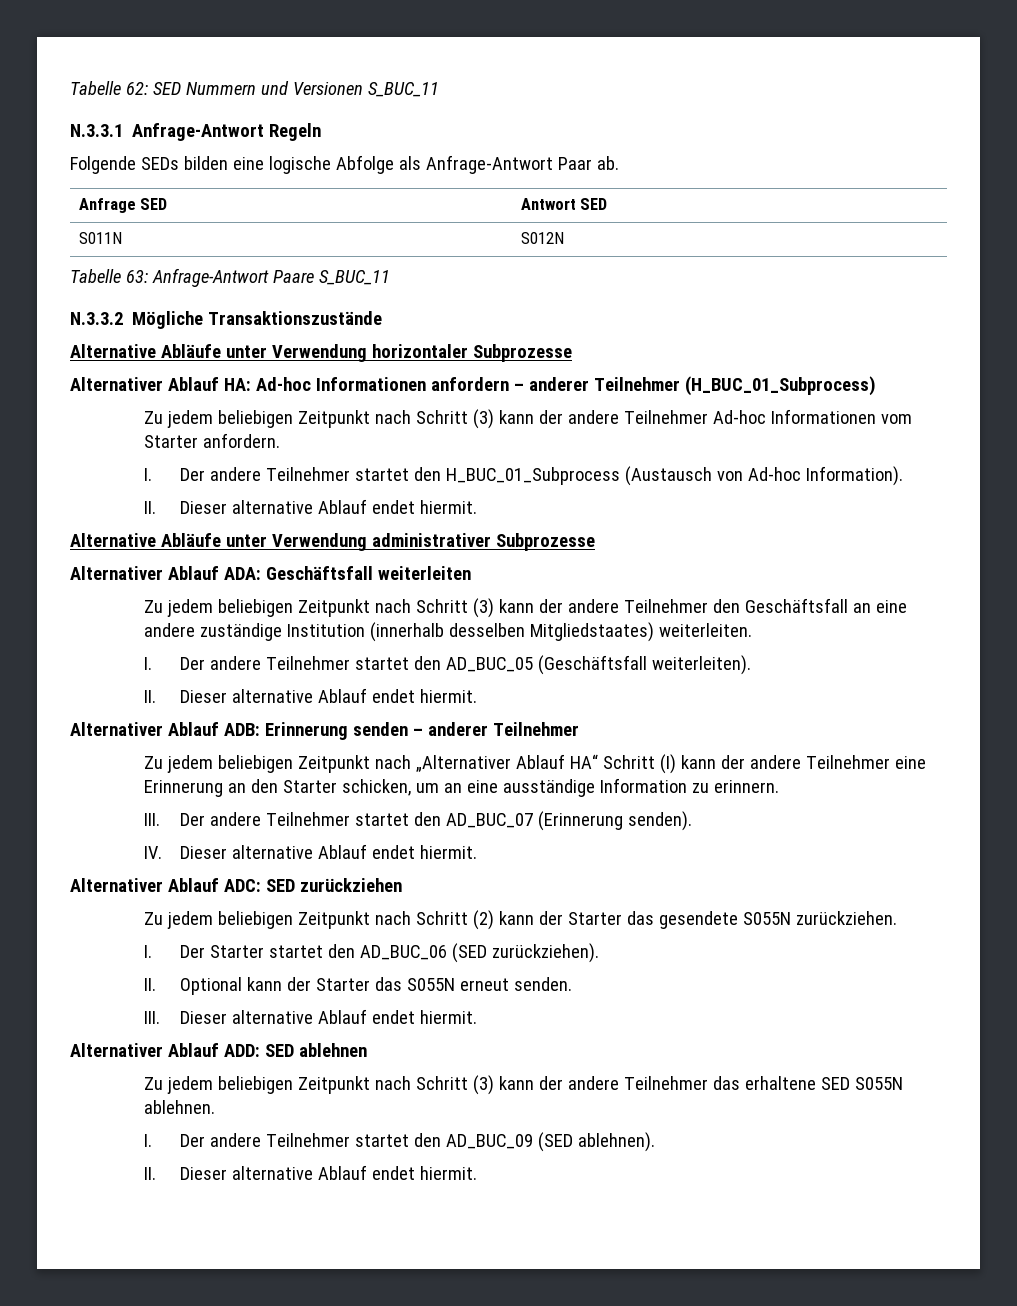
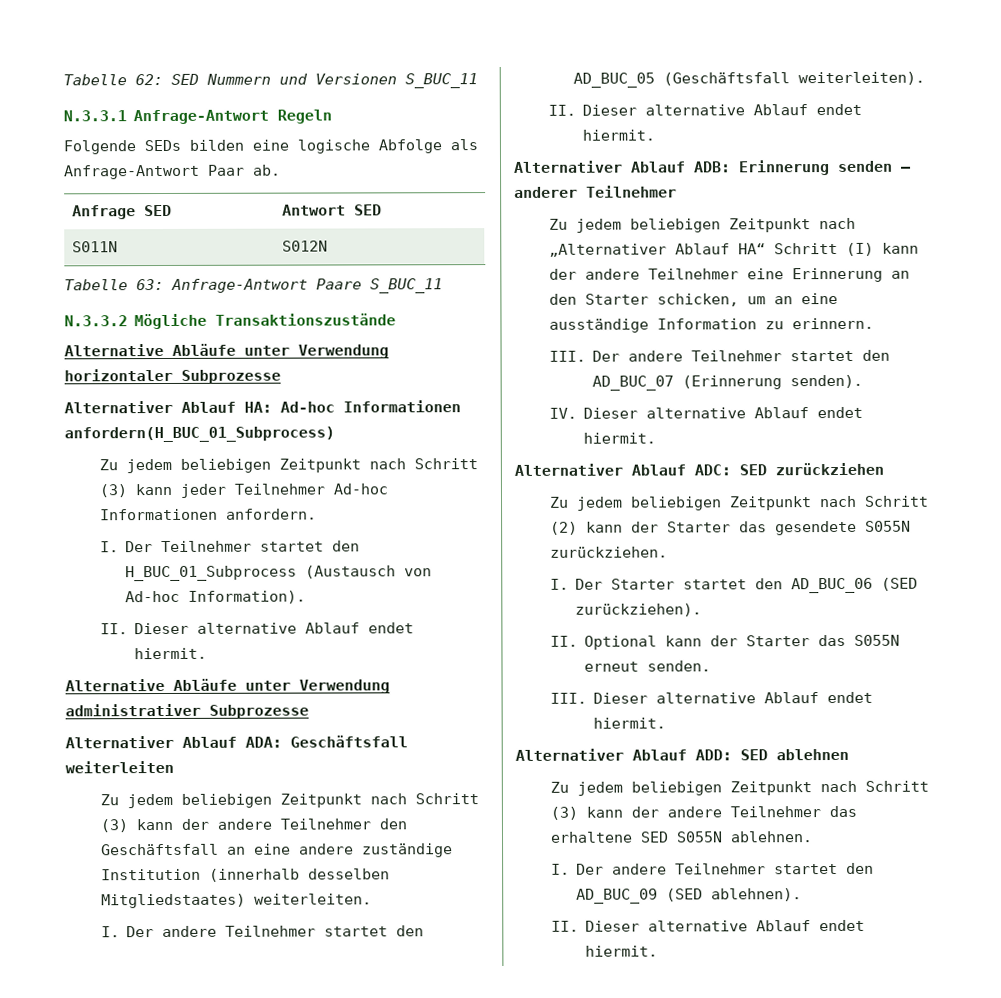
[430,376,876,396] [143,409,619,429] anfordern – anderer Teilnehmer (H_BUC_01_Subprocess) // Zu jedem beliebigen Zeitpunkt nach Schritt (3) kann der andere -> [64,426,335,443] [98,458,478,474] [98,483,226,498] anfordern(H_BUC_01_Subprocess) // Zu jedem beliebigen Zeitpunkt nach Schritt (3) kann jeder
[880,414,912,424] [143,435,198,448] vom Starter -> (218, 514) none
[210,467,262,481] andere -> (153, 547) none

